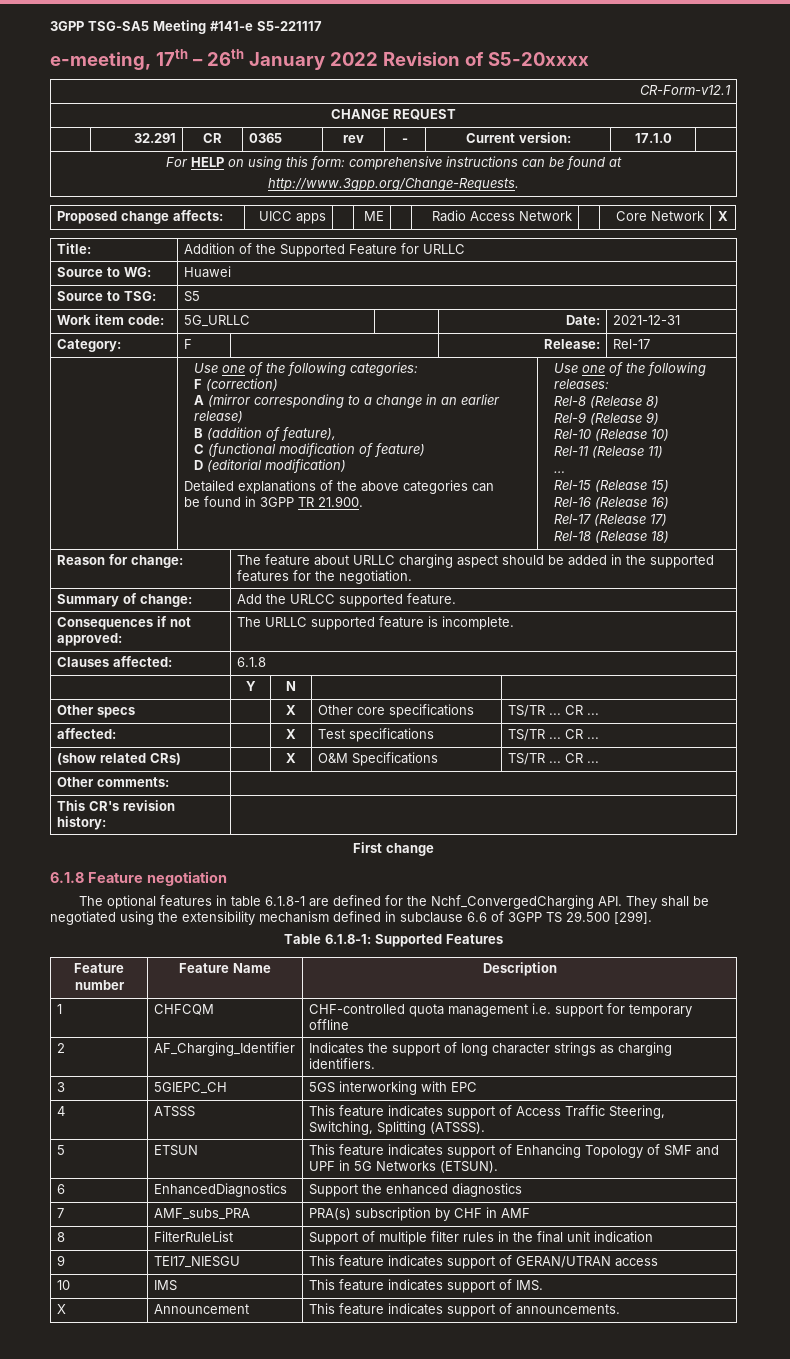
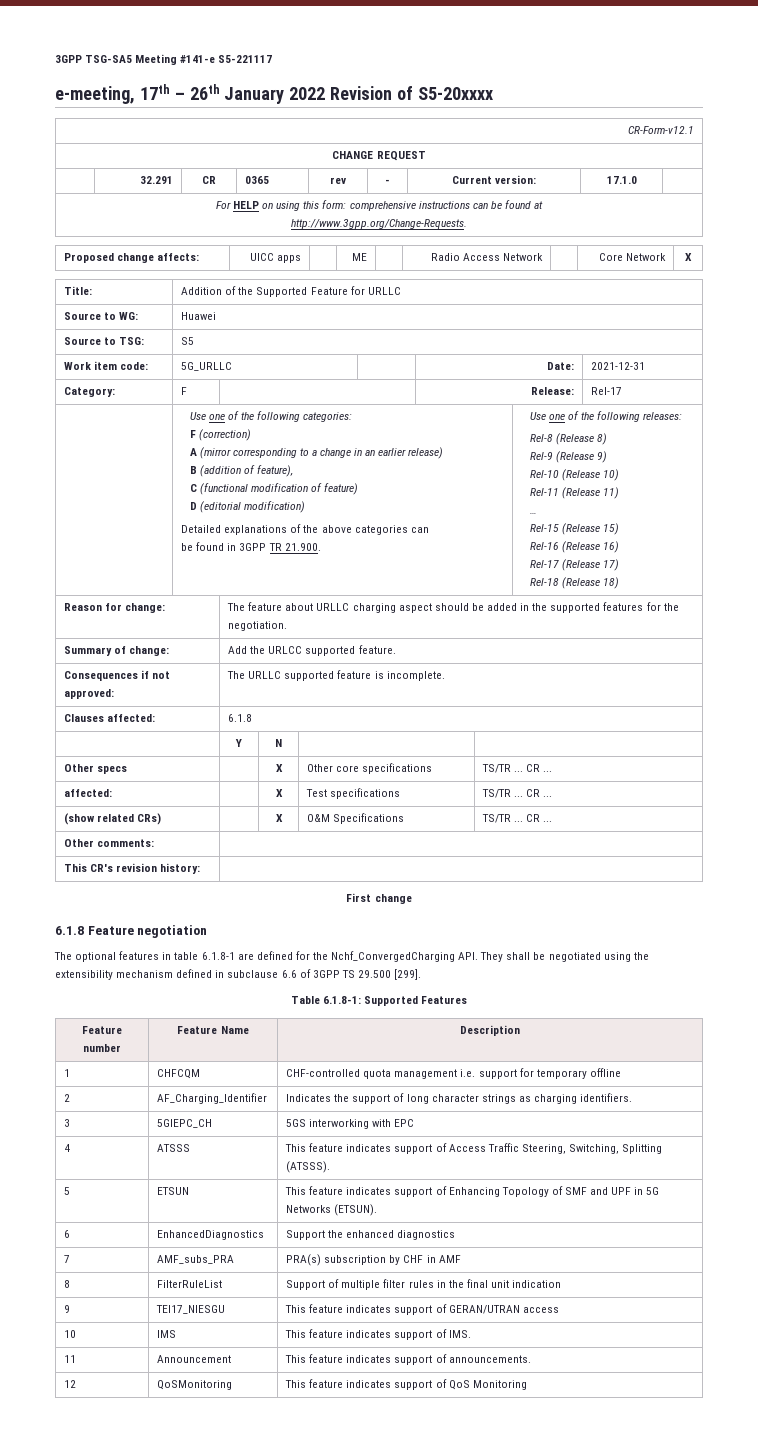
[56,1304,66,1314] X -> [64,1355,77,1363] 11
(620, 1309) none -> [64,1380,77,1388] [157,1380,233,1390] [285,1379,527,1390] // 12 | QoSMonitoring | This feature indicates support of QoS Monitoring

